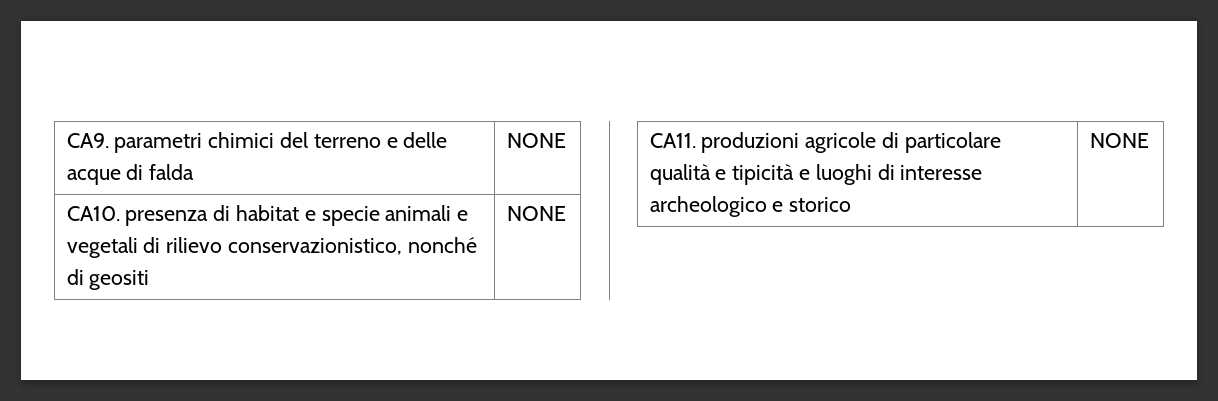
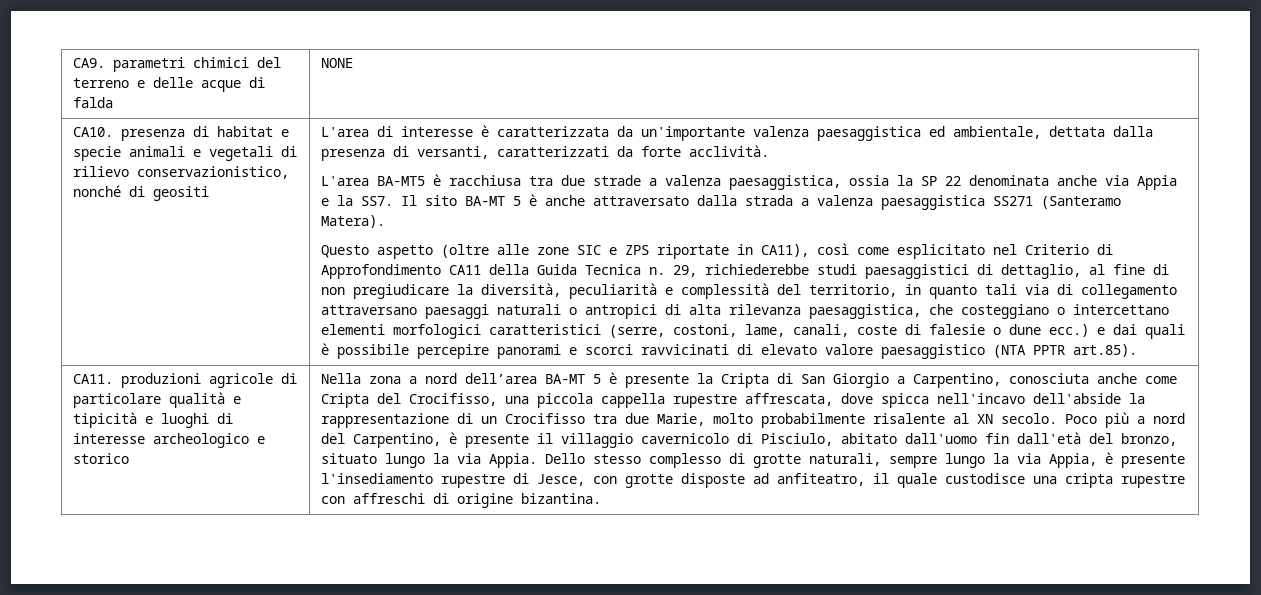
[506,206,566,221] | NONE -> [321,125,1154,141] [321,145,770,161] [321,174,1178,190] [321,194,1122,210] [321,215,386,228] [321,243,1114,259] [321,264,1170,279] [321,283,1178,299] [321,304,1170,319] [321,324,1186,339] [321,343,1138,359] | L'area di interesse è caratterizzata da un'importante valenza paesaggistica ed ambientale, dettata dalla presenza di versanti, caratterizzati da forte acclività. // L'area BA-MT5 è racchiusa tra due strade a valenza paesaggistica, ossia la SP 22 denominata anche via Appia e la SS7. Il sito BA-MT 5 è anche attraversato dalla strada a valenza paesaggistica SS271 (Santeramo Matera). // Questo aspetto (oltre alle zone SIC e ZPS riportate in CA11), così come esplicitato nel Criterio di Approfondimento CA11 della Guida Tecnica n. 29, richiederebbe studi paesaggistici di dettaglio, al fine di non pregiudicare la diversità, peculiarità e complessità del territorio, in quanto tali via di collegamento attraversano paesaggi naturali o antropici di alta rilevanza paesaggistica, che costeggiano o intercettano elementi morfologici caratteristici (serre, costoni, lame, canali, coste di falesie o dune ecc.) e dai quali è possibile percepire panorami e scorci ravvicinati di elevato valore paesaggistico (NTA PPTR art.85).
[1089,133,1149,148] | NONE -> [321,372,1178,388] [321,393,1146,408] [321,412,1186,428] [321,432,1178,448] [321,452,1186,468] [321,473,1186,488] [321,493,602,508] | Nella zona a nord dell’area BA-MT 5 è presente la Cripta di San Giorgio a Carpentino, conosciuta anche come Cripta del Crocifisso, una piccola cappella rupestre affrescata, dove spicca nell'incavo dell'abside la rappresentazione di un Crocifisso tra due Marie, molto probabilmente risalente al XN secolo. Poco più a nord del Carpentino, è presente il villaggio cavernicolo di Pisciulo, abitato dall'uomo fin dall'età del bronzo, situato lungo la via Appia. Dello stesso complesso di grotte naturali, sempre lungo la via Appia, è presente l'insediamento rupestre di Jesce, con grotte disposte ad anfiteatro, il quale custodisce una cripta rupestre con affreschi di origine bizantina.

